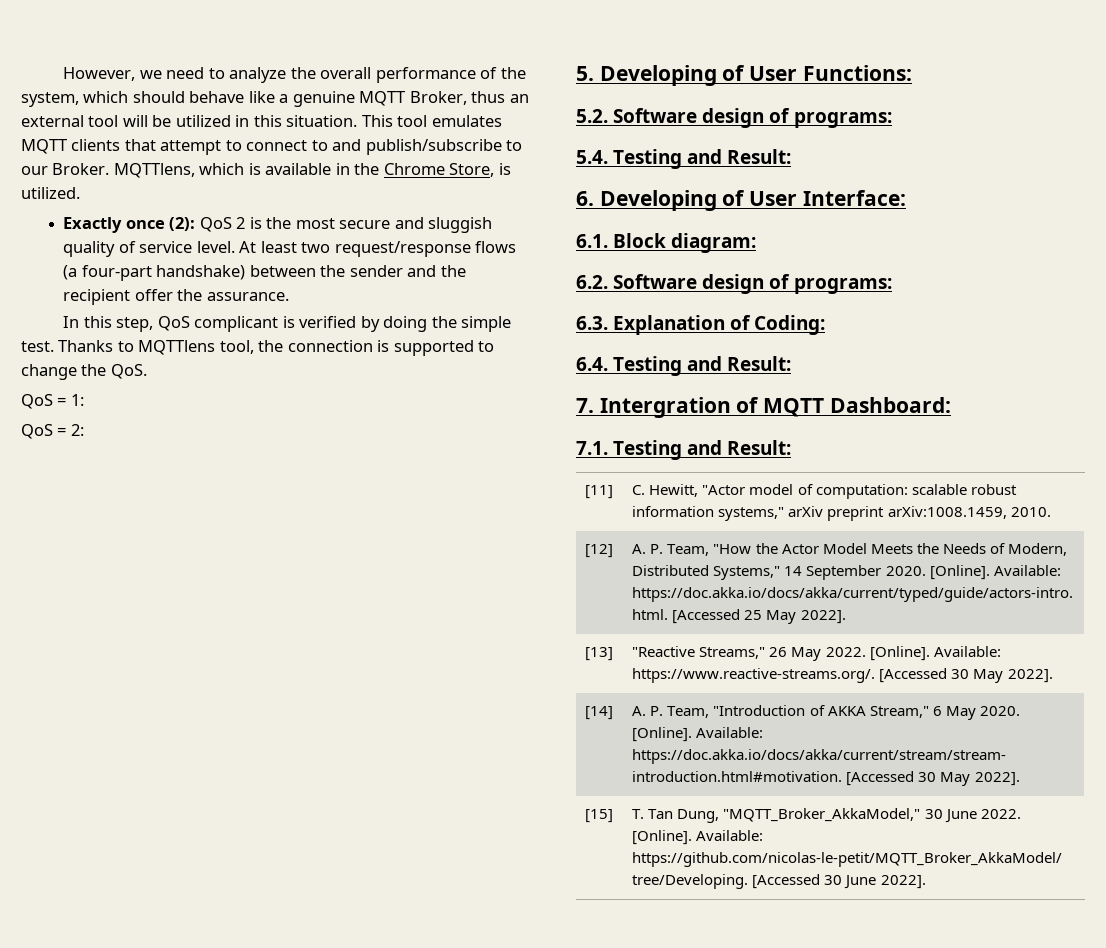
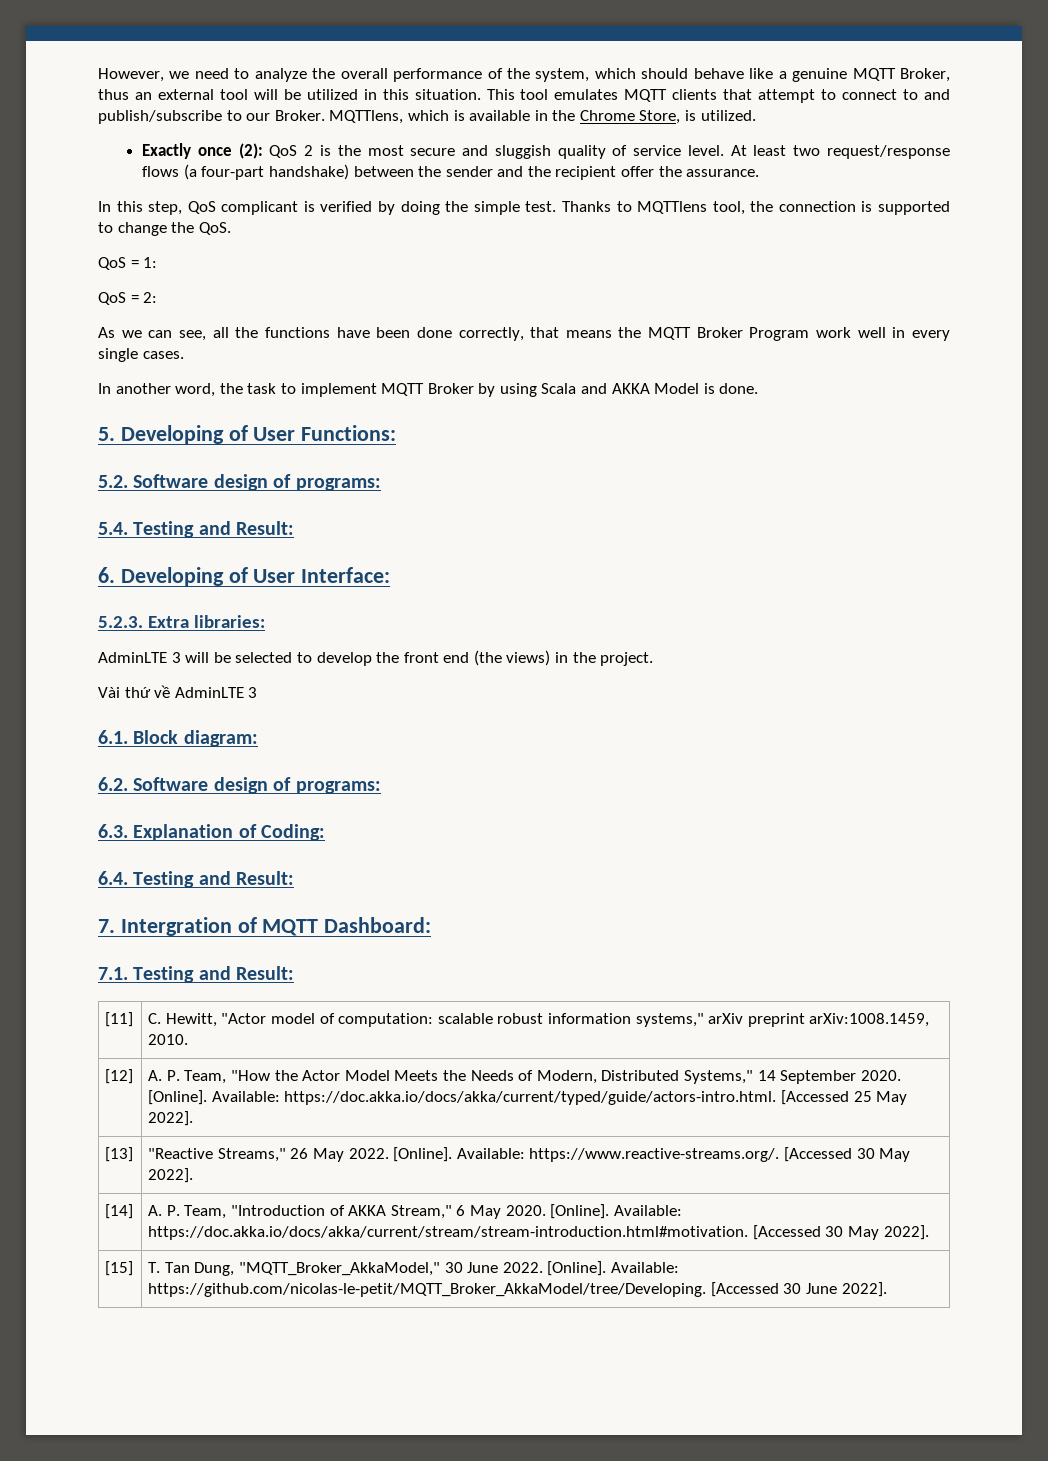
(84, 430) none -> [98,327,950,341] [98,348,184,362] [98,383,759,397] // As we can see, all the functions have been done correctly, that means the MQTT Broker Program work well in every single cases. // In another word, the task to implement MQTT Broker by using Scala and AKKA Model is done.
(906, 198) none -> [98,615,265,628] [98,650,654,666] [98,685,258,698] // 5.2.3. Extra libraries: // AdminLTE 3 will be selected to develop the front end (the views) in the project. // Vài thứ về AdminLTE 3

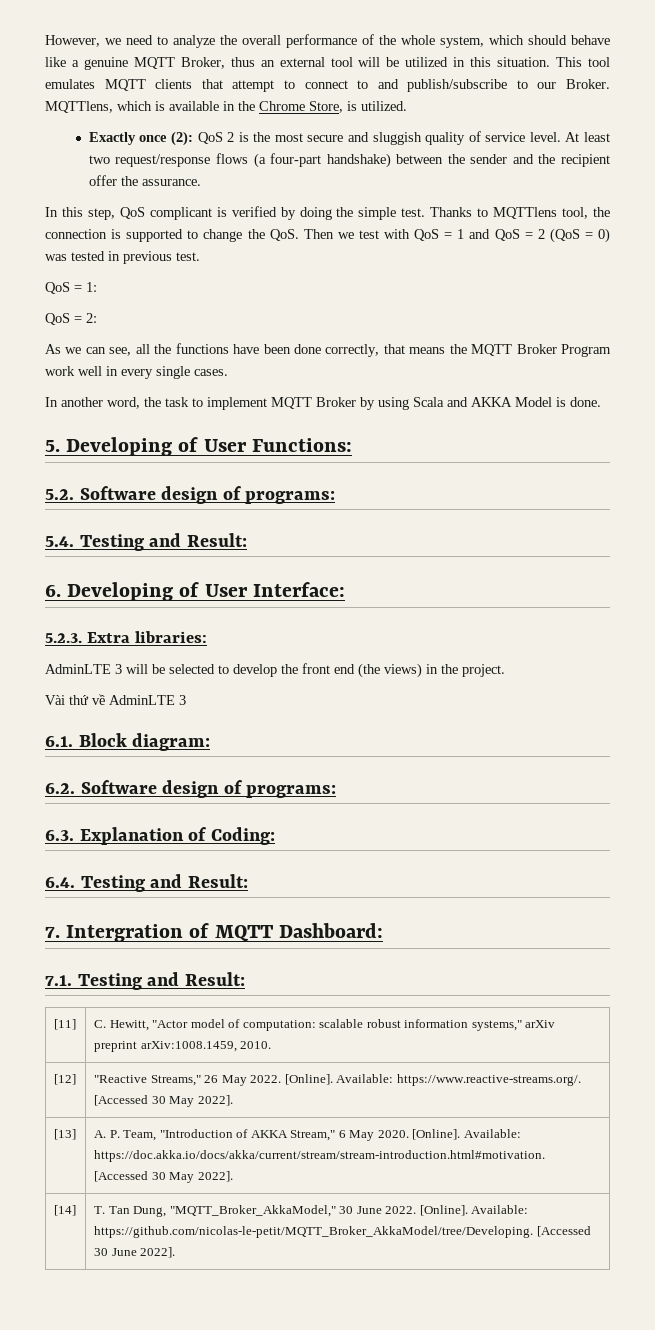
(531, 73) none -> [401,35,435,45] whole
(231, 228) none -> [303,228,611,243] [45,251,200,264] Then we test with QoS = 1 and QoS = 2 (QoS = 0) was tested in previous test.
[148,1070,901,1084] [148,1090,908,1105] [148,1111,194,1126] [105,1147,134,1162] | A. P. Team, "How the Actor Model Meets the Needs of Modern, Distributed Systems," 14 September 2020. [Online]. Available: https://doc.akka.io/docs/akka/current/typed/guide/actors-intro.html. [Accessed 25 May 2022]. // [13] -> (76, 1079) none
[105,1204,134,1219] [14] -> [53,1129,76,1140] [13]
[105,1261,134,1276] [15] -> [53,1205,76,1216] [14]

